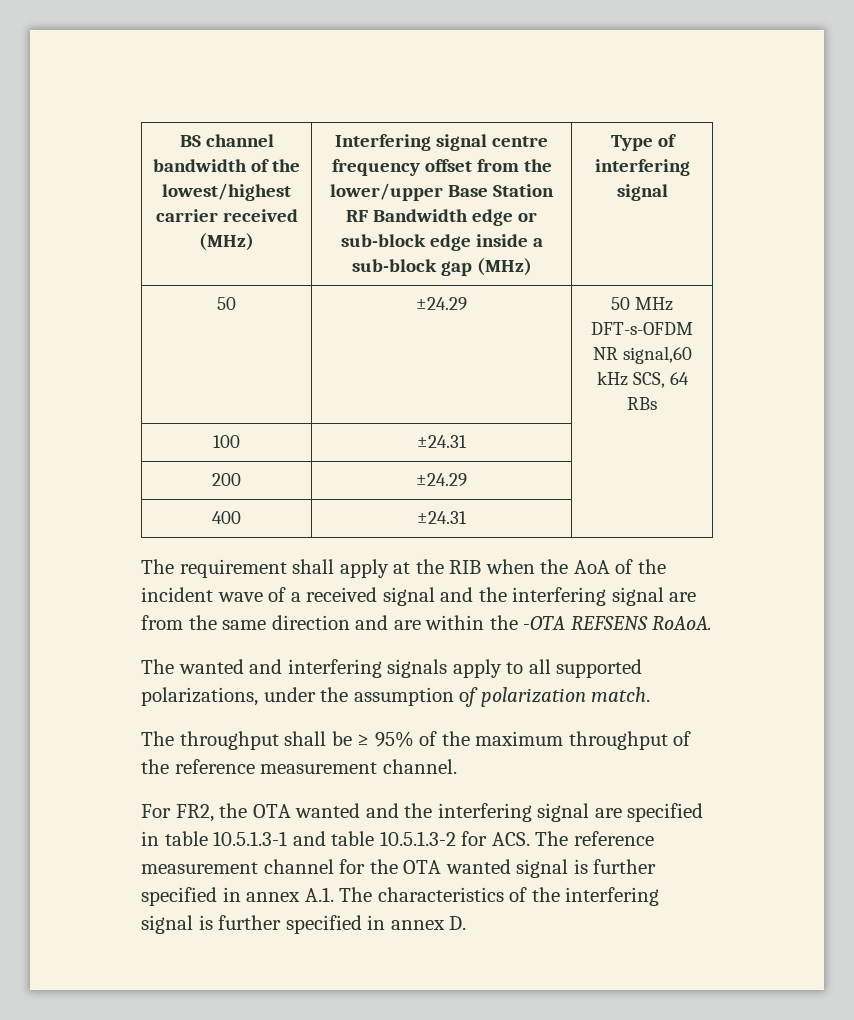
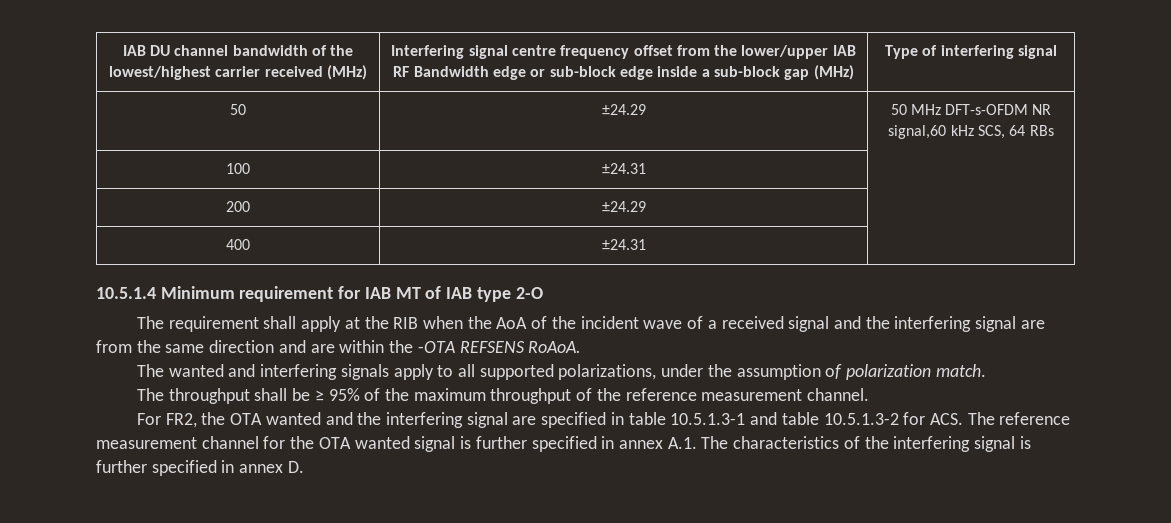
[179,135,201,147] BS -> [122,45,171,56] IAB DU
[448,184,554,197] Base Station -> [832,45,856,56] IAB
(468, 517) none -> [96,286,543,302] // 10.5.1.4 Minimum requirement for IAB MT of IAB type 2-O

